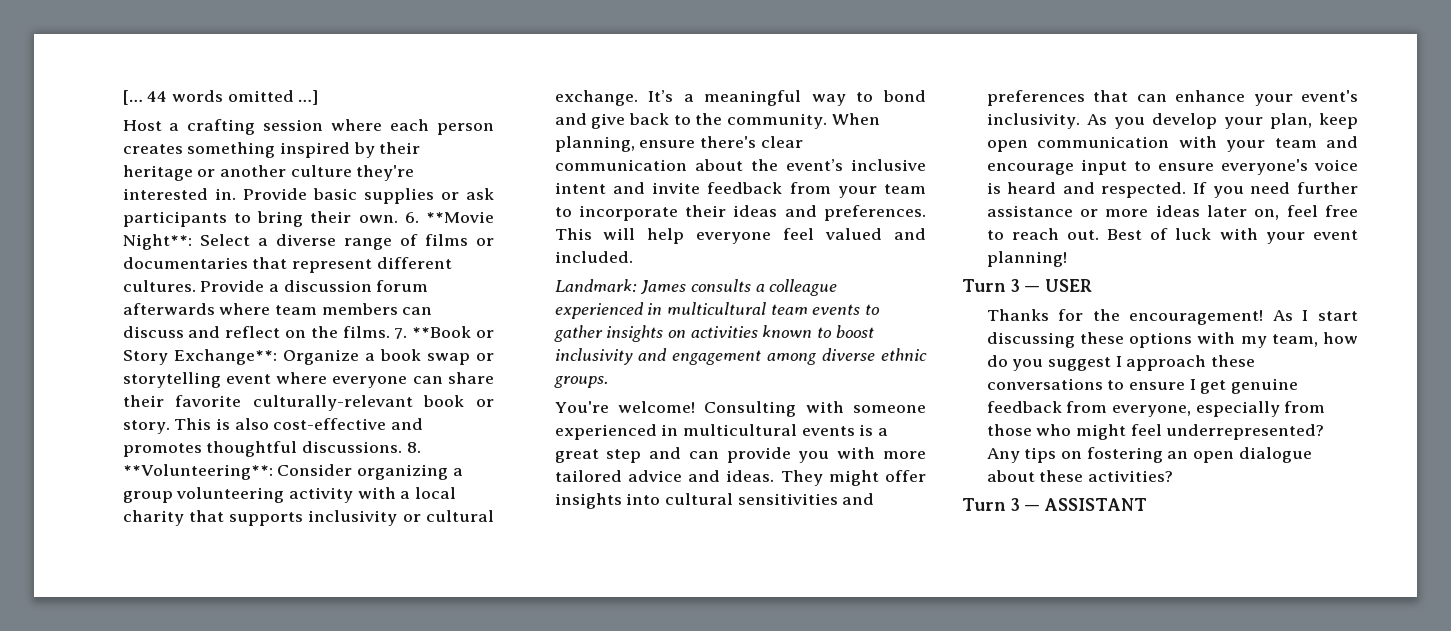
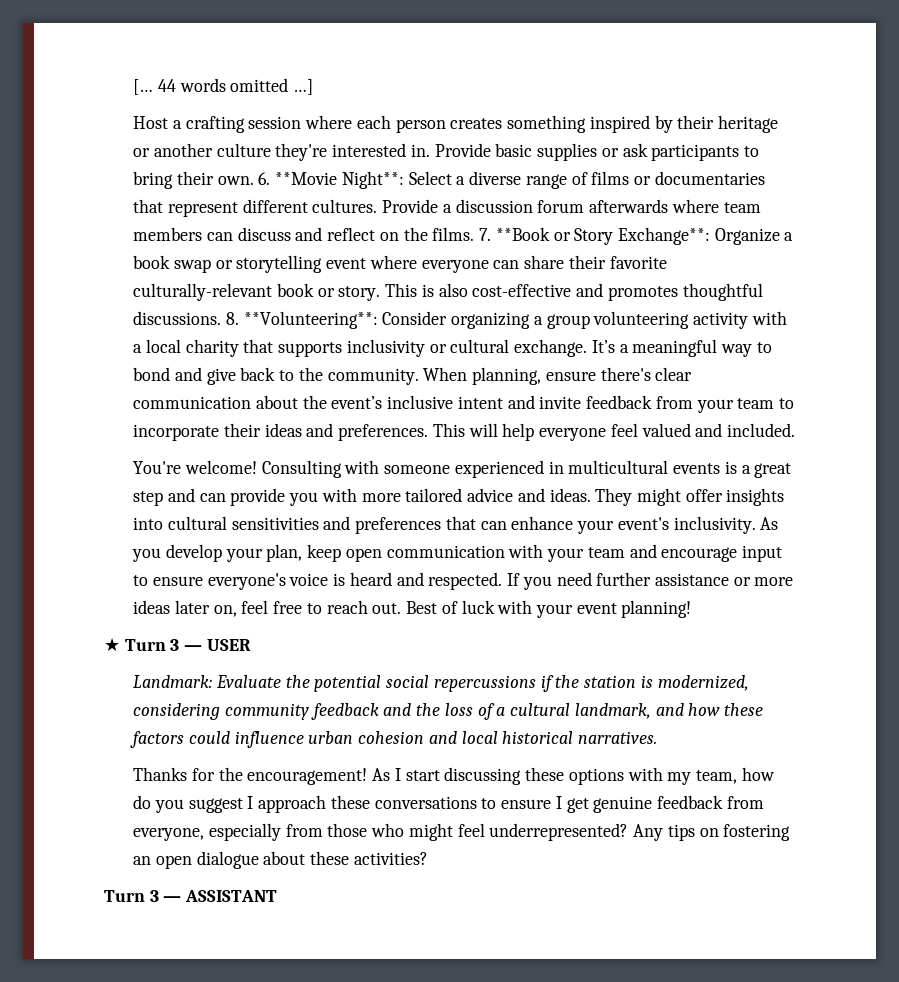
[554,279,838,296] [554,302,881,319] [553,325,874,342] [554,348,927,365] [553,376,608,388] // Landmark: James consults a colleague experienced in multicultural team events to gather insights on activities known to boost inclusivity and engagement among diverse ethnic groups. -> (795, 430) none
(1067, 259) none -> [104,637,120,652] ★
(1093, 285) none -> [133,675,749,692] [133,703,763,720] [130,731,658,748] // Landmark: Evaluate the potential social repercussions if the station is modernized, considering community feedback and the loss of a cultural landmark, and how these factors could influence urban cohesion and local historical narratives.

